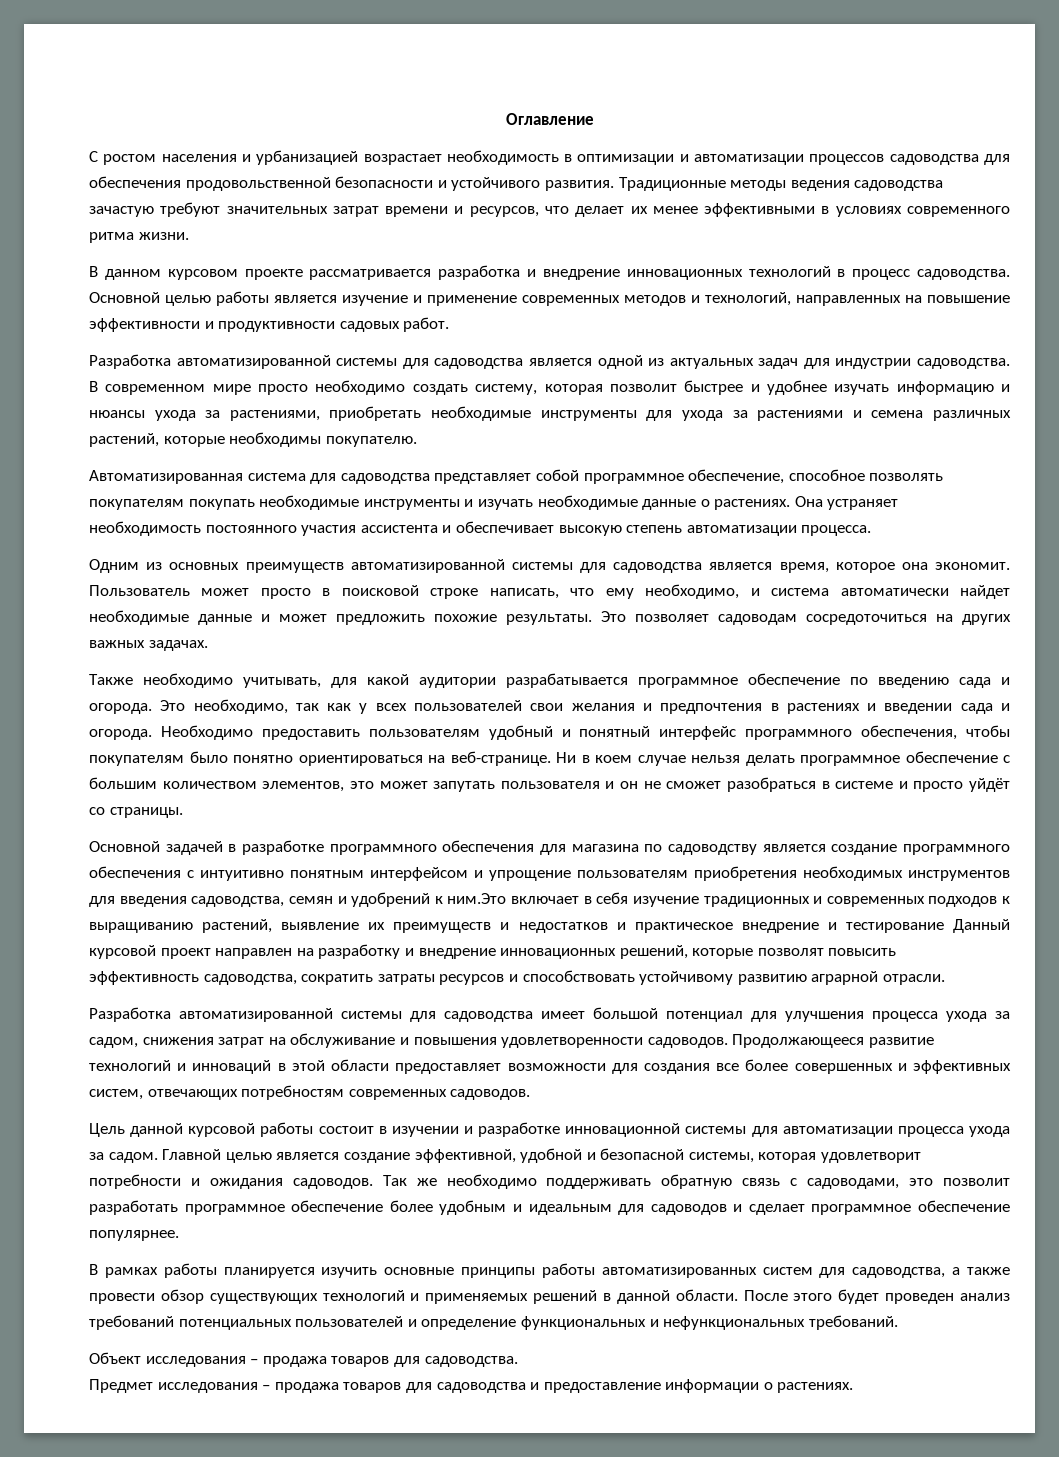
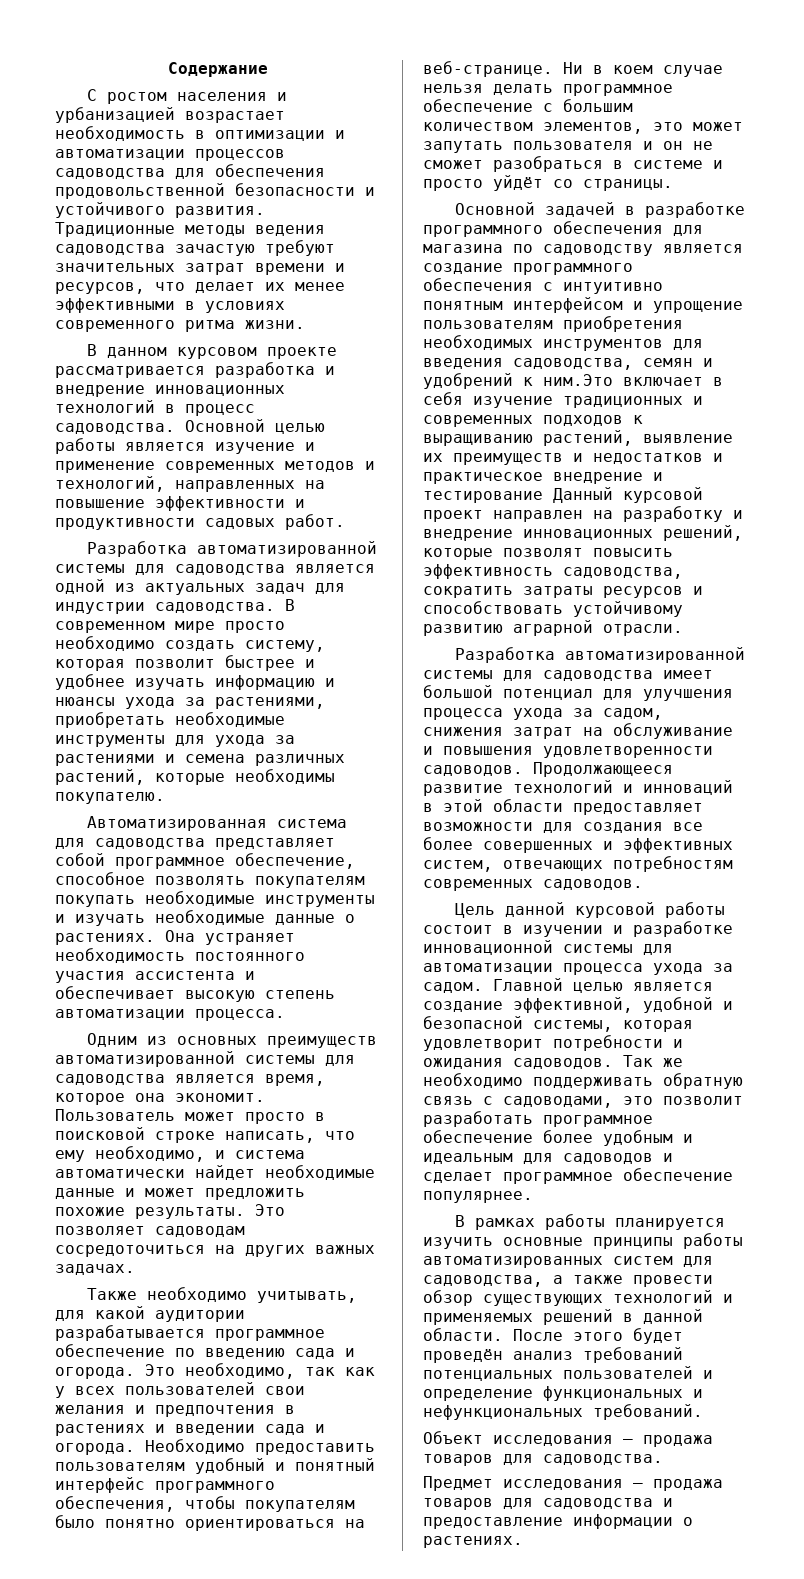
[505,113,594,125] Оглавление -> [168,62,268,77] Содержание
[885,1293,955,1304] проведен -> [423,1349,503,1363] проведён

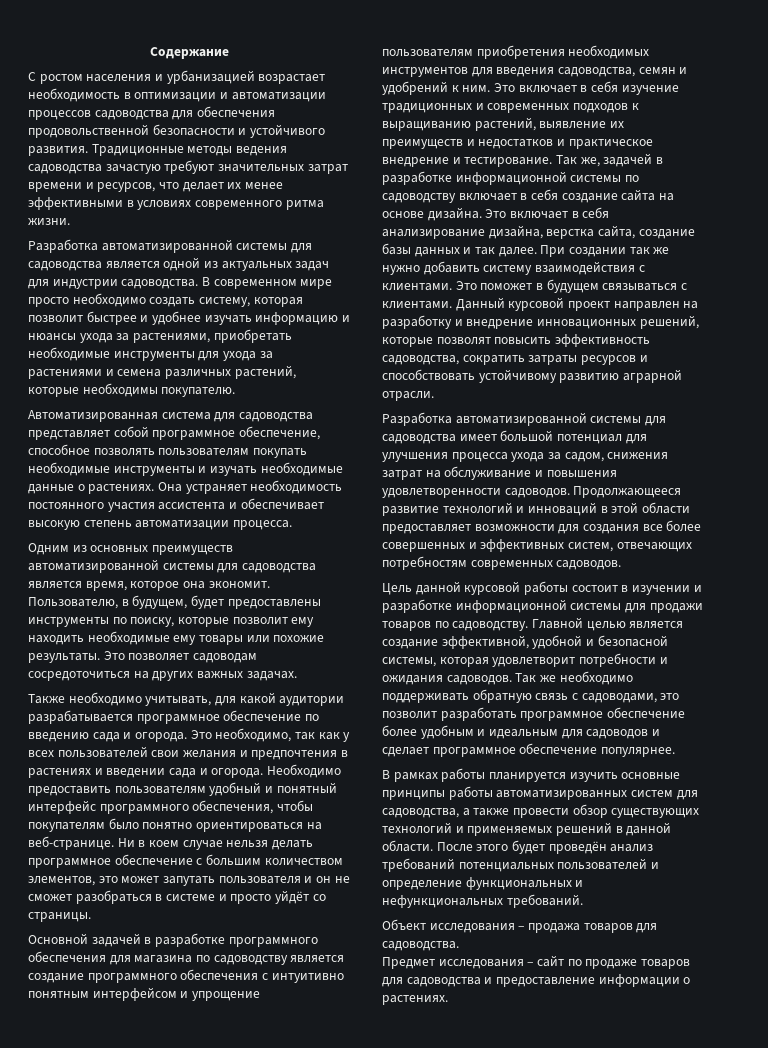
[86,344,337,359] [55,362,335,378] [55,385,285,397] [55,400,255,416] [55,419,325,434] [55,438,315,454] [55,461,375,473] [55,476,325,492] [55,496,305,511] [55,514,345,530] // В данном курсовом проекте рассматривается разработка и внедрение инновационных технологий в процесс садоводства. Основной целью работы является изучение и применение современных методов и технологий, направленных на повышение эффективности и продуктивности садовых работ. -> (70, 221) none
[255,876,365,888] покупателям -> [158,448,250,456] пользователям
[55,1109,325,1124] [55,1127,355,1143] [55,1146,305,1162] [55,1165,375,1180] [55,1188,305,1200] Пользователь может просто в поисковой строке написать, что ему необходимо, и система автоматически найдет необходимые данные и может предложить -> [28,595,321,609] [28,617,315,627] [28,631,270,645] Пользователю, в будущем, будет предоставлены инструменты по поиску, которые позволит ему находить необходимые ему товары или
[543,374,613,386] ним.Это -> [462,83,515,92] ним. Это
[423,491,543,503] тестирование -> [464,153,663,167] [382,171,639,185] [382,189,674,203] [382,207,610,221] [382,225,695,239] [382,243,670,257] [382,261,645,275] [382,279,687,293] [382,301,452,309] тестирование. Так же, задачей в разработке информационной системы по садоводству включает в себя создание сайта на основе дизайна. Это включает в себя анализирование дизайна, верстка сайта, создание базы данных и так далее. При создании так же нужно добавить систему взаимодействия с клиентами. Это поможет в будущем связываться с клиентами.
[423,940,673,955] [423,963,733,975] [423,982,483,993] инновационной системы для автоматизации процесса ухода за садом. -> [455,599,703,613] [382,621,529,631] информационной системы для продажи товаров по садоводству.
[653,1479,723,1491] продажа -> [536,955,638,969] сайт по продаже

